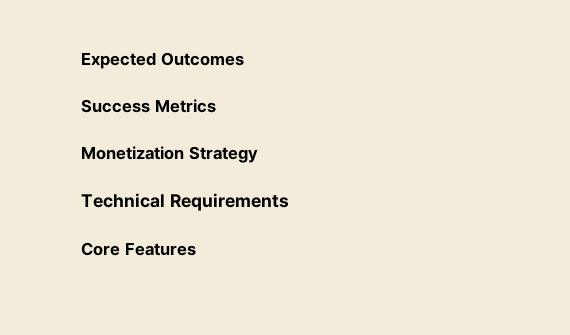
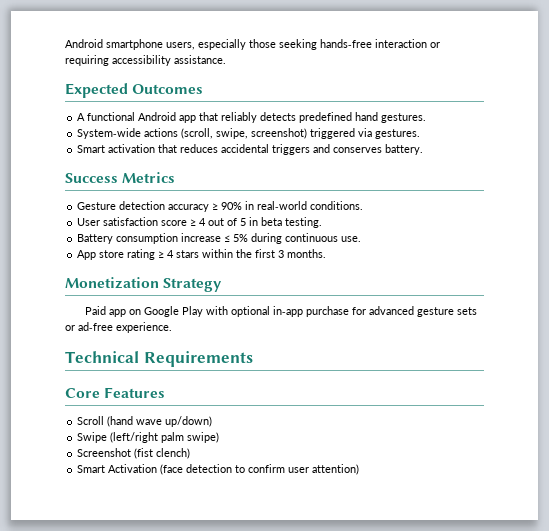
[81,52,244,69] [81,99,216,113] [81,146,258,163] [81,193,289,211] [81,242,196,256] Expected Outcomes // Success Metrics // Monetization Strategy // Technical Requirements // Core Features -> [65,39,440,50] [65,55,226,66] [65,83,204,98] [77,112,427,123] [77,128,421,139] [77,144,424,155] [65,172,176,183] [77,201,364,212] [77,217,323,228] [77,233,362,244] [77,249,327,260] [65,277,223,292] [84,306,477,317] [65,322,172,333] [65,351,253,367] [65,387,166,398] [77,416,213,427] [77,432,220,443] [77,448,191,459] [77,464,360,475] Android smartphone users, especially those seeking hands‑free interaction or requiring accessibility assistance. // Expected Outcomes // A functional Android app that reliably detects predefined hand gestures. // System‑wide actions (scroll, swipe, screenshot) triggered via gestures. // Smart activation that reduces accidental triggers and conserves battery. // Success Metrics // Gesture detection accuracy ≥ 90% in real‑world conditions. // User satisfaction score ≥ 4 out of 5 in beta testing. // Battery consumption increase ≤ 5% during continuous use. // App store rating ≥ 4 stars within the first 3 months. // Monetization Strategy // Paid app on Google Play with optional in‑app purchase for advanced gesture sets or ad‑free experience. // Technical Requirements // Core Features // Scroll (hand wave up/down) // Swipe (left/right palm swipe) // Screenshot (fist clench) // Smart Activation (face detection to confirm user attention)

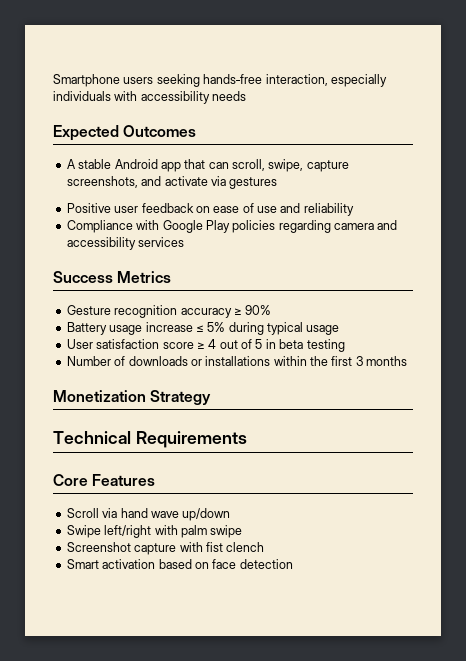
[65,39,440,50] [65,55,226,66] Android smartphone users, especially those seeking hands‑free interaction or requiring accessibility assistance. -> [53,74,387,87] [53,91,247,104] Smartphone users seeking hands‑free interaction, especially individuals with accessibility needs
[87,112,136,121] functional -> [78,159,112,169] stable
[221,112,427,123] [77,128,421,139] [77,144,424,155] reliably detects predefined hand gestures. // System‑wide actions (scroll, swipe, screenshot) triggered via gestures. // Smart activation that reduces accidental triggers and conserves battery. -> [208,159,349,172] [66,176,278,189] [66,203,354,216] [66,220,398,233] [66,237,185,250] can scroll, swipe, capture screenshots, and activate via gestures // Positive user feedback on ease of use and reliability // Compliance with Google Play policies regarding camera and accessibility services
[119,201,166,210] detection -> [114,305,178,318] recognition
[245,201,364,210] in real‑world conditions. -> [66,322,340,335] // Battery usage increase ≤ 5% during typical usage
[285,217,323,228] [77,233,362,244] [77,249,200,260] testing. // Battery consumption increase ≤ 5% during continuous use. // App store rating ≥ 4 stars -> [306,339,345,352] [66,356,271,366] testing // Number of downloads or installations
[287,249,327,258] months. -> [366,356,408,366] months
[84,306,477,317] [65,322,172,333] // Paid app on Google Play with optional in‑app purchase for advanced gesture sets or ad‑free experience. -> (212, 397) none
[107,416,213,427] [77,432,220,443] [77,448,191,459] [77,464,360,475] (hand wave up/down) // Swipe (left/right palm swipe) // Screenshot (fist clench) // Smart Activation (face detection to confirm user attention) -> [102,508,231,521] [66,525,243,538] [66,542,265,555] [66,559,293,569] via hand wave up/down // Swipe left/right with palm swipe // Screenshot capture with fist clench // Smart activation based on face detection

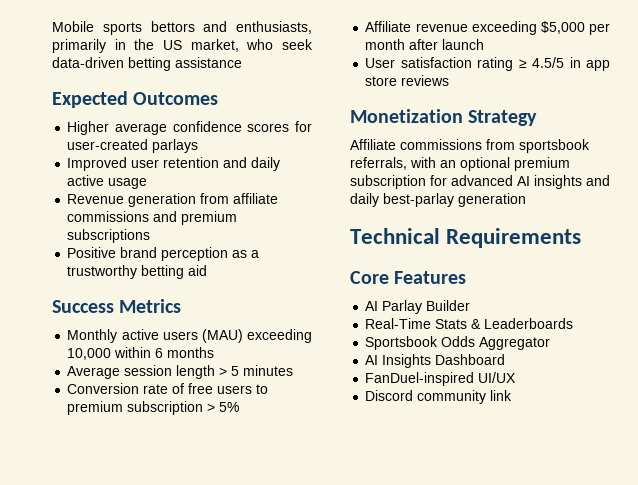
[53,74,387,87] [53,91,247,104] [53,125,197,141] [66,159,349,172] [66,176,278,189] [66,203,354,216] [66,220,398,233] [66,237,185,250] [53,271,172,283] [66,305,272,318] [66,322,340,335] [66,339,345,352] [66,356,408,366] [53,390,212,405] [53,431,247,448] [53,474,156,486] [66,508,231,521] [66,525,243,538] [66,542,265,555] [66,559,293,569] Smartphone users seeking hands‑free interaction, especially individuals with accessibility needs // Expected Outcomes // A stable Android app that can scroll, swipe, capture screenshots, and activate via gestures // Positive user feedback on ease of use and reliability // Compliance with Google Play policies regarding camera and accessibility services // Success Metrics // Gesture recognition accuracy ≥ 90% // Battery usage increase ≤ 5% during typical usage // User satisfaction score ≥ 4 out of 5 in beta testing // Number of downloads or installations within the first 3 months // Monetization Strategy // Technical Requirements // Core Features // Scroll via hand wave up/down // Swipe left/right with palm swipe // Screenshot capture with fist clench // Smart activation based on face detection -> [52,21,312,35] [52,39,313,53] [52,57,242,71] [52,91,219,108] [67,121,312,135] [67,139,199,153] [67,157,281,171] [67,175,148,189] [67,193,279,207] [67,211,238,225] [67,229,151,243] [67,247,260,261] [67,265,208,279] [52,299,182,313] [67,329,312,343] [67,347,215,360] [67,365,294,379] [67,383,269,394] [67,401,240,415] [365,21,610,35] [365,39,485,50] [365,57,610,71] [365,75,450,86] [350,109,538,126] [350,139,590,153] [350,157,570,171] [350,175,610,189] [350,193,526,207] [350,228,582,248] [350,271,467,284] [365,300,471,314] [365,318,574,329] [365,336,551,350] [365,354,506,368] [365,372,517,386] [365,390,513,404] Mobile sports bettors and enthusiasts, primarily in the US market, who seek data‑driven betting assistance // Expected Outcomes // Higher average confidence scores for user‑created parlays // Improved user retention and daily active usage // Revenue generation from affiliate commissions and premium subscriptions // Positive brand perception as a trustworthy betting aid // Success Metrics // Monthly active users (MAU) exceeding 10,000 within 6 months // Average session length > 5 minutes // Conversion rate of free users to premium subscription > 5% // Affiliate revenue exceeding $5,000 per month after launch // User satisfaction rating ≥ 4.5/5 in app store reviews // Monetization Strategy // Affiliate commissions from sportsbook referrals, with an optional premium subscription for advanced AI insights and daily best‑parlay generation // Technical Requirements // Core Features // AI Parlay Builder // Real‑Time Stats & Leaderboards // Sportsbook Odds Aggregator // AI Insights Dashboard // FanDuel‑inspired UI/UX // Discord community link

